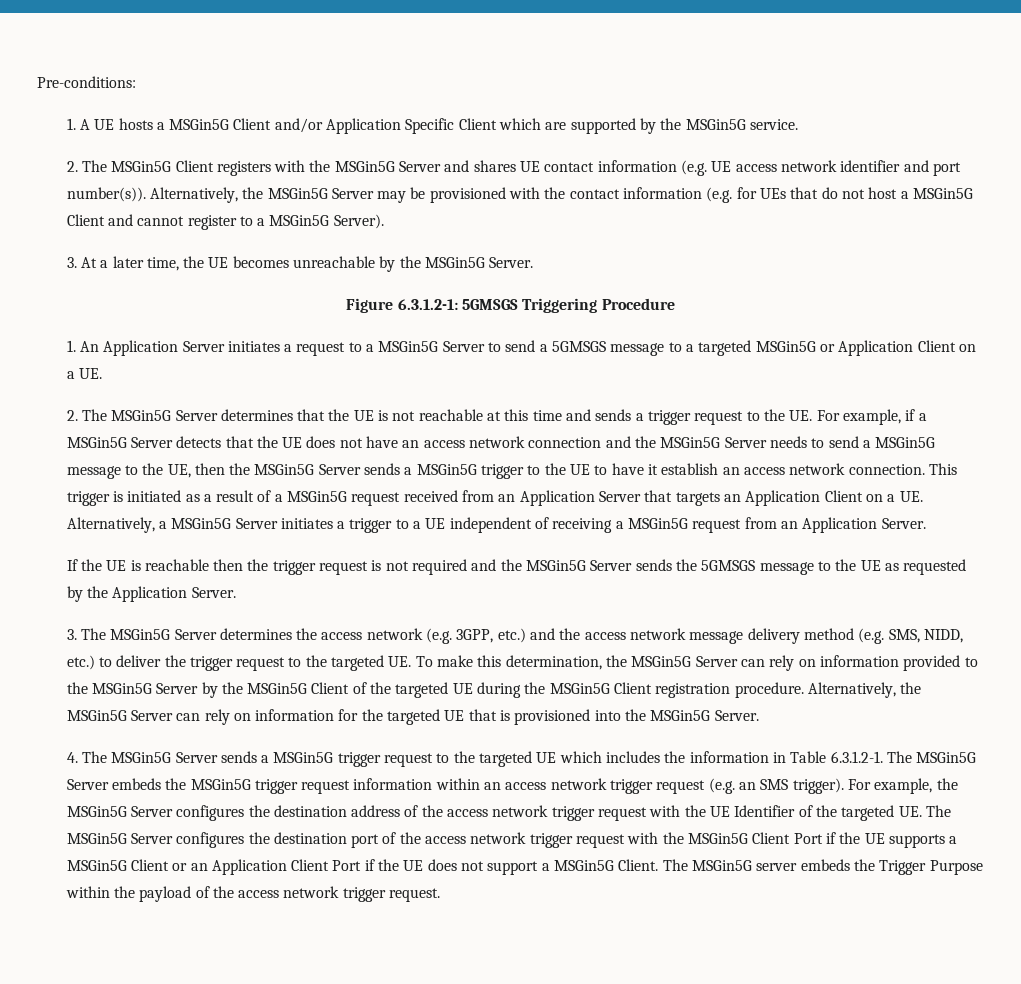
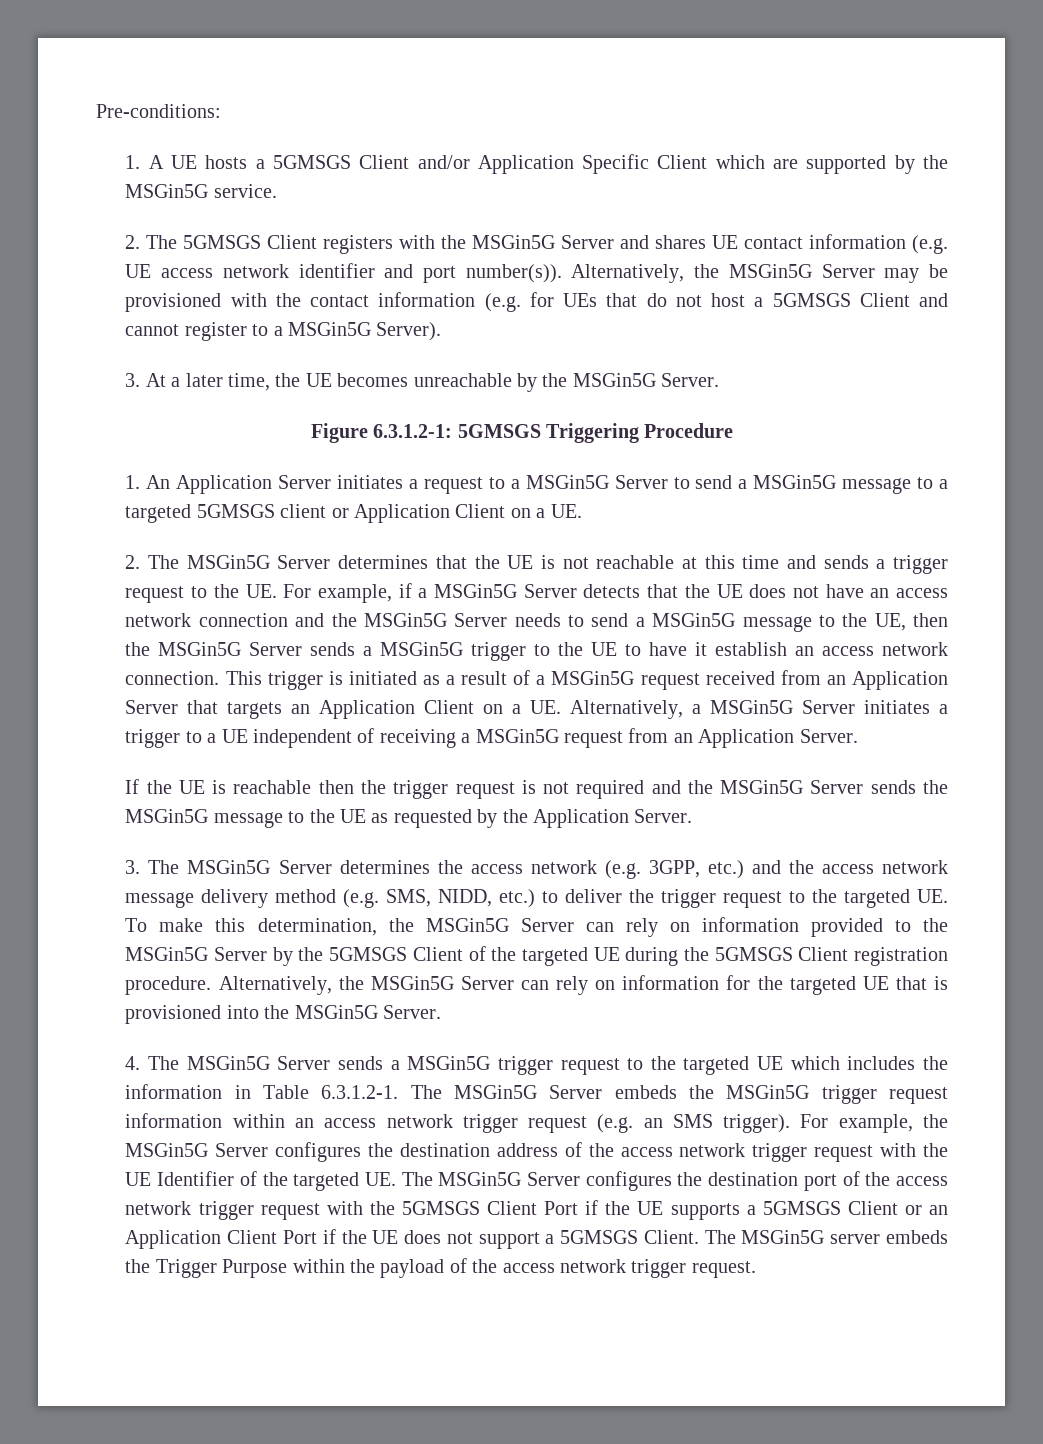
[169,119,230,130] MSGin5G -> [272,155,351,169] 5GMSGS
[111,161,172,172] MSGin5G -> [183,235,262,249] 5GMSGS
[912,188,973,199] MSGin5G -> [772,293,851,307] 5GMSGS
[552,341,607,352] 5GMSGS -> [753,475,837,489] MSGin5G
[755,341,816,352] MSGin5G -> [196,504,327,518] 5GMSGS client
[701,560,756,571] 5GMSGS -> [125,809,209,823] MSGin5G
[247,683,308,694] MSGin5G -> [329,947,408,961] 5GMSGS
[549,683,610,694] MSGin5G -> [714,947,793,961] 5GMSGS
[688,833,749,844] MSGin5G -> [401,1201,480,1215] 5GMSGS
[66,860,127,871] MSGin5G -> [762,1201,841,1215] 5GMSGS
[554,860,615,871] MSGin5G -> [560,1230,639,1244] 5GMSGS

